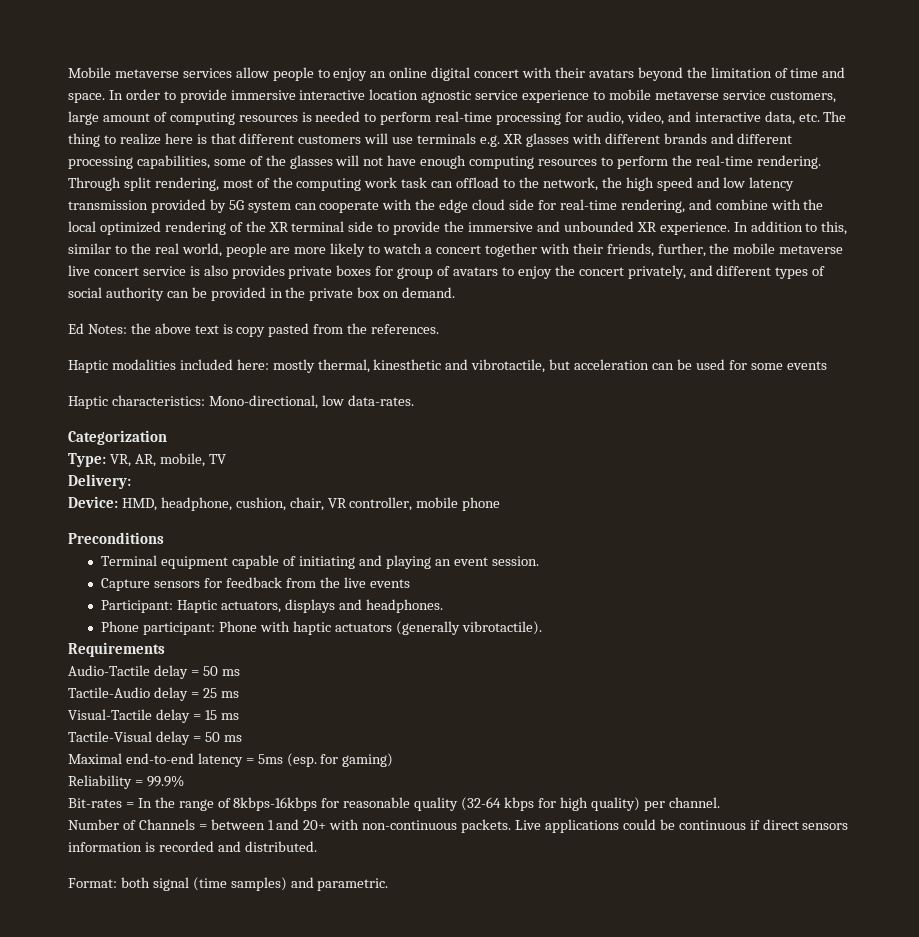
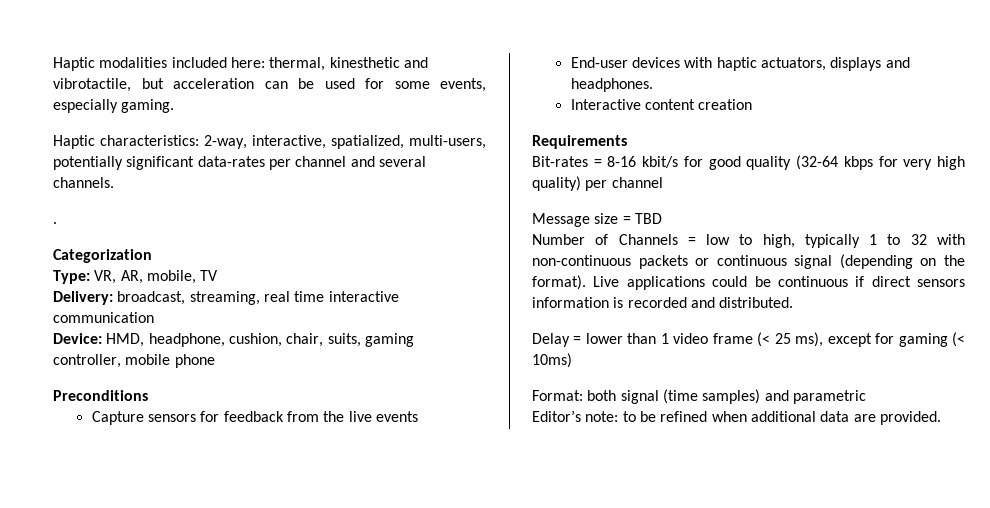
[68,67,846,81] [68,89,836,103] [68,111,847,125] [68,133,793,147] [68,155,821,169] [68,177,795,191] [68,199,824,213] [68,221,848,235] [68,243,844,257] [68,265,826,279] [68,287,456,301] [68,323,440,337] Mobile metaverse services allow people to enjoy an online digital concert with their avatars beyond the limitation of time and space. In order to provide immersive interactive location agnostic service experience to mobile metaverse service customers, large amount of computing resources is needed to perform real-time processing for audio, video, and interactive data, etc. The thing to realize here is that different customers will use terminals e.g. XR glasses with different brands and different processing capabilities, some of the glasses will not have enough computing resources to perform the real-time rendering. Through split rendering, most of the computing work task can offload to the network, the high speed and low latency transmission provided by 5G system can cooperate with the edge cloud side for real-time rendering, and combine with the local optimized rendering of the XR terminal side to provide the immersive and unbounded XR experience. In addition to this, similar to the real world, people are more likely to watch a concert together with their friends, further, the mobile metaverse live concert service is also provides private boxes for group of avatars to enjoy the concert privately, and different types of social authority can be provided in the private box on demand. // Ed Notes: the above text is copy pasted from the references. // -> (53, 64) none
[272,359,315,373] mostly -> (265, 62) none
[786,361,827,370] events -> [440,78,486,92] [53,99,175,113] events, especially gaming.
[208,395,414,409] Mono-directional, low data-rates. -> [204,135,486,149] [53,156,426,170] [53,177,114,188] [53,222,57,224] 2-way, interactive, spatialized, multi-users, potentially significant data-rates per channel and several channels. // .
(131, 481) none -> [117,291,399,305] [53,312,154,323] broadcast, streaming, real time interactive communication
[327,498,347,508] VR -> [327,333,414,347] suits, gaming
[101,555,539,569] // Terminal equipment capable of initiating and playing an event session. -> (148, 395) none
[101,600,218,613] Participant: Haptic -> [570,57,757,71] End-user devices with haptic
[101,621,542,635] [68,642,165,657] [68,665,240,679] [68,687,239,701] [68,709,239,723] [68,731,242,745] [68,753,394,767] [68,775,184,789] [68,797,411,811] Phone participant: Phone with haptic actuators (generally vibrotactile). // Requirements // Audio-Tactile delay = 50 ms // Tactile-Audio delay = 25 ms // Visual-Tactile delay = 15 ms // Tactile-Visual delay = 50 ms // Maximal end-to-end latency = 5ms (esp. for gaming) // Reliability = 99.9% // Bit-rates = In the range of 8kbps-16kbps for reasonable -> [570,99,753,110] [532,135,627,149] [532,156,741,170] Interactive content creation // Requirements // Bit-rates = 8-16 kbit/s for good
(556, 803) none -> [903,159,933,170] very
[668,797,720,808] channel. -> [611,177,663,188] [532,213,662,227] channel // Message size = TBD
[210,819,512,833] between 1 and 20+ with non-continuous packets. -> [706,234,965,248] [532,254,965,269] [532,275,586,290] low to high, typically 1 to 32 with non-continuous packets or continuous signal (depending on the format).
(317, 846) none -> [532,332,965,347] [532,353,572,368] // Delay = lower than 1 video frame (< 25 ms), except for gaming (< 10ms)
[317,878,389,891] parametric. -> [792,390,866,404] [532,410,941,425] parametric // Editor’s note: to be refined when additional data are provided.

